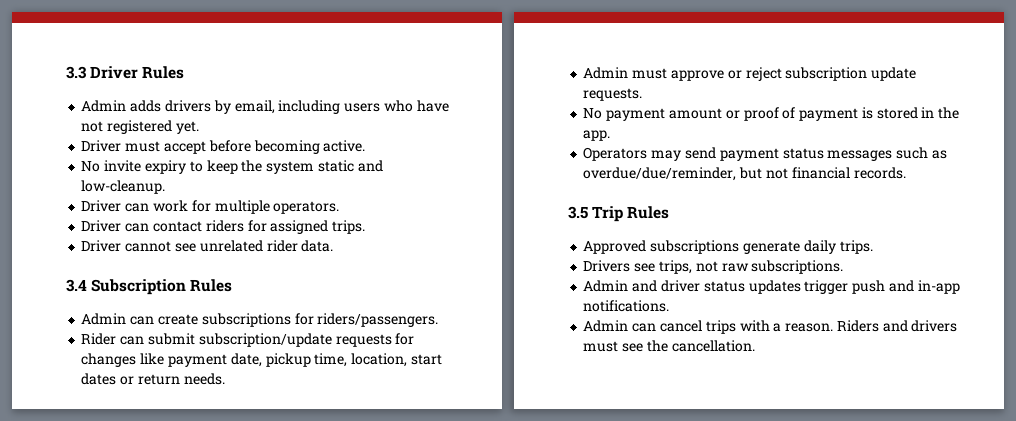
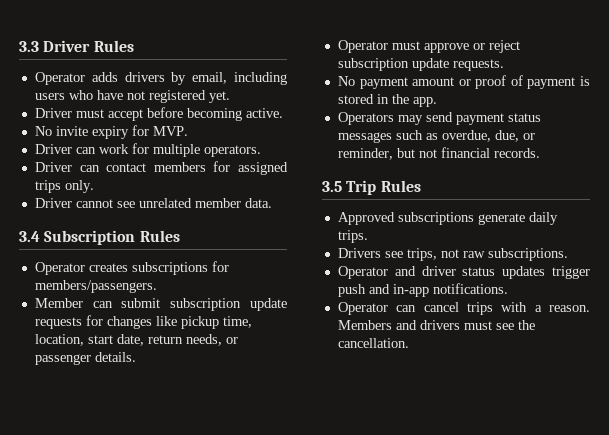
[81,100,127,112] Admin -> [34,72,85,85] Operator
[189,160,383,174] [81,180,166,194] to keep the system static and low-cleanup. -> [131,125,188,136] for MVP.
[205,220,244,232] riders -> [153,162,206,172] members
[332,220,366,234] trips. -> [34,180,94,193] trips only.
[266,240,298,252] rider -> [194,198,241,208] member
[81,313,439,327] [81,333,332,347] Admin can create subscriptions for riders/passengers. // Rider can submit subscription/update -> [34,261,229,275] [34,280,157,293] [34,298,287,311] Operator creates subscriptions for members/passengers. // Member can submit subscription update
[167,353,262,367] payment date, -> (177, 321) none
[81,373,225,385] [583,67,629,79] dates or return needs. // Admin -> [116,334,238,346] [34,352,136,365] [337,40,388,53] date, return needs, or passenger details. // Operator
[583,167,737,181] overdue/due/reminder, -> [441,130,535,142] [337,148,393,160] overdue, due, or reminder,
[583,280,629,292] Admin -> [337,266,388,279] Operator
[583,320,629,332] Admin -> [337,302,388,315] Operator
[836,320,879,332] Riders -> [337,320,392,330] Members

